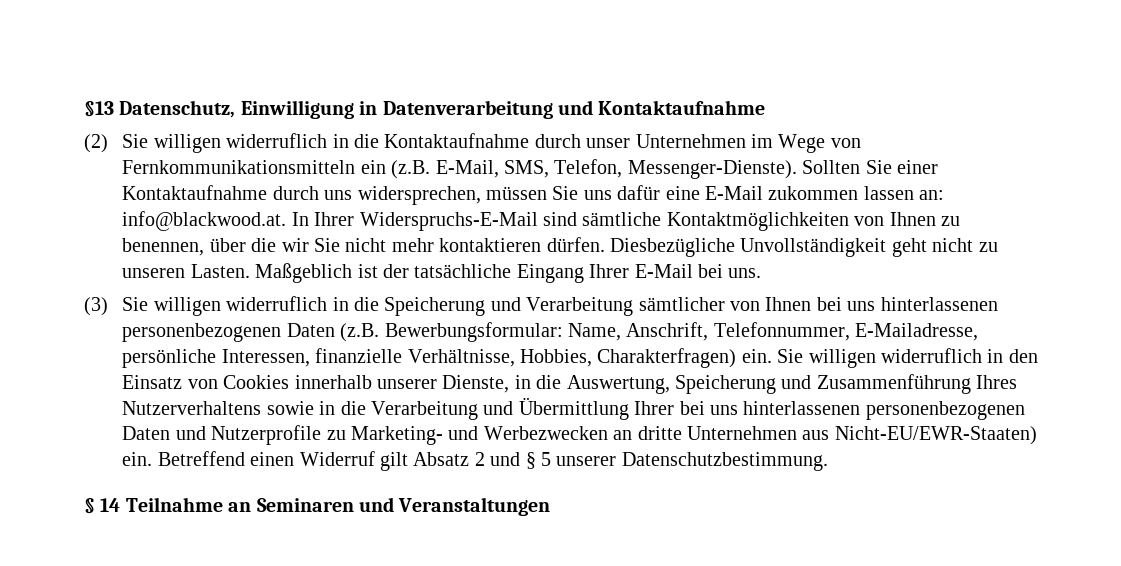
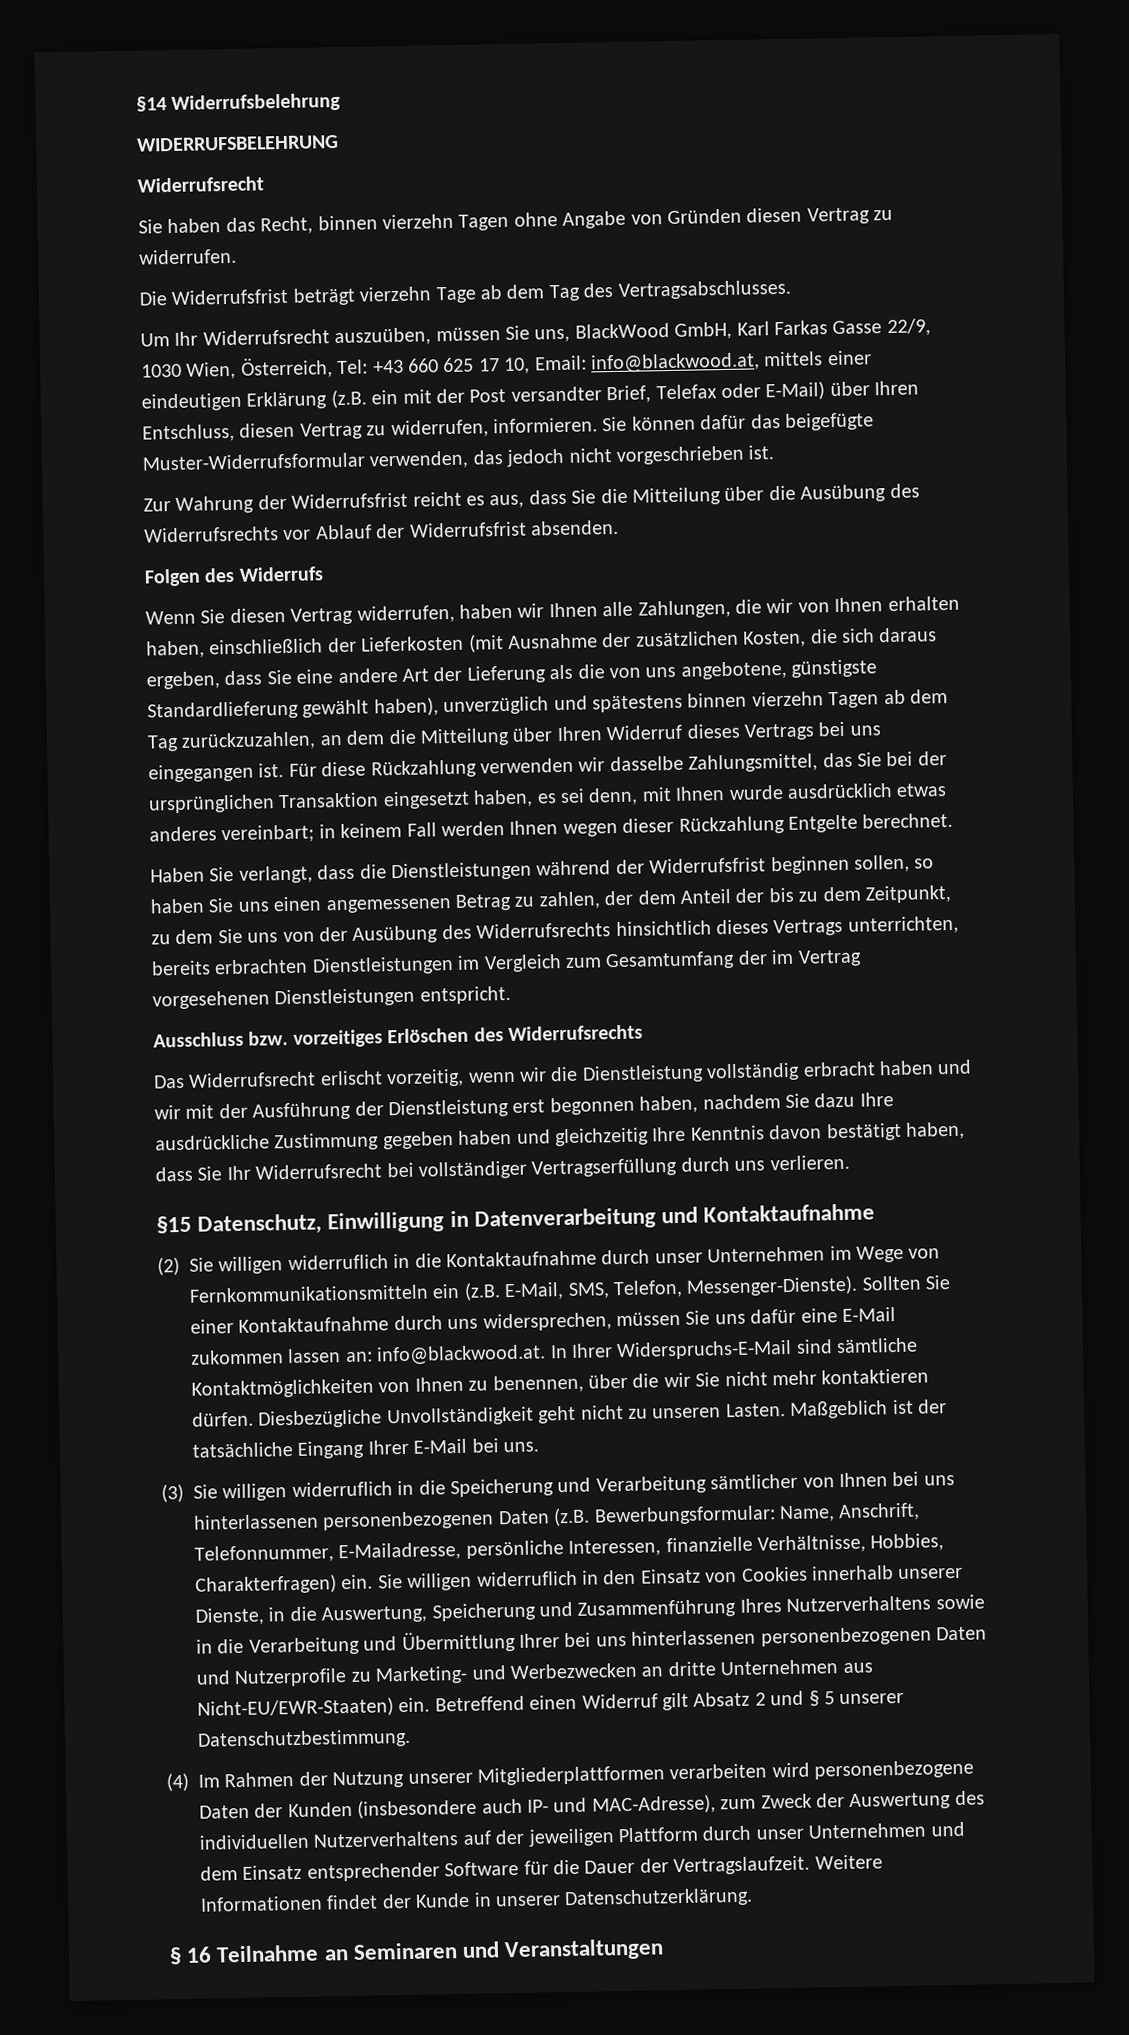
[84,101,114,117] §13 -> [136,92,342,113] [136,134,339,152] [137,176,264,193] [138,207,894,235] [139,248,237,265] [139,279,791,306] [140,318,931,347] [141,350,872,380] [141,380,920,412] [142,412,874,443] [142,445,775,471] [143,483,920,514] [144,519,619,543] [144,566,324,587] [145,595,960,625] [146,627,938,659] [146,659,878,690] [147,689,948,721] [147,721,881,752] [148,751,947,783] [148,783,948,814] [149,812,954,844] [150,854,935,884] [150,884,951,914] [151,915,959,945] [151,949,862,976] [152,985,511,1010] [153,1024,643,1048] [153,1059,973,1089] [154,1092,894,1121] [155,1121,965,1152] [155,1154,850,1182] [156,1215,192,1234] §14 Widerrufsbelehrung // WIDERRUFSBELEHRUNG // Widerrufsrecht // Sie haben das Recht, binnen vierzehn Tagen ohne Angabe von Gründen diesen Vertrag zu widerrufen. // Die Widerrufsfrist beträgt vierzehn Tage ab dem Tag des Vertragsabschlusses. // Um Ihr Widerrufsrecht auszuüben, müssen Sie uns, BlackWood GmbH, Karl Farkas Gasse 22/9, 1030 Wien, Österreich, Tel: +43 660 625 17 10, Email: info@blackwood.at, mittels einer eindeutigen Erklärung (z.B. ein mit der Post versandter Brief, Telefax oder E-Mail) über Ihren Entschluss, diesen Vertrag zu widerrufen, informieren. Sie können dafür das beigefügte Muster-Widerrufsformular verwenden, das jedoch nicht vorgeschrieben ist. // Zur Wahrung der Widerrufsfrist reicht es aus, dass Sie die Mitteilung über die Ausübung des Widerrufsrechts vor Ablauf der Widerrufsfrist absenden. // Folgen des Widerrufs // Wenn Sie diesen Vertrag widerrufen, haben wir Ihnen alle Zahlungen, die wir von Ihnen erhalten haben, einschließlich der Lieferkosten (mit Ausnahme der zusätzlichen Kosten, die sich daraus ergeben, dass Sie eine andere Art der Lieferung als die von uns angebotene, günstigste Standardlieferung gewählt haben), unverzüglich und spätestens binnen vierzehn Tagen ab dem Tag zurückzuzahlen, an dem die Mitteilung über Ihren Widerruf dieses Vertrags bei uns eingegangen ist. Für diese Rückzahlung verwenden wir dasselbe Zahlungsmittel, das Sie bei der ursprünglichen Transaktion eingesetzt haben, es sei denn, mit Ihnen wurde ausdrücklich etwas anderes vereinbart; in keinem Fall werden Ihnen wegen dieser Rückzahlung Entgelte berechnet. // Haben Sie verlangt, dass die Dienstleistungen während der Widerrufsfrist beginnen sollen, so haben Sie uns einen angemessenen Betrag zu zahlen, der dem Anteil der bis zu dem Zeitpunkt, zu dem Sie uns von der Ausübung des Widerrufsrechts hinsichtlich dieses Vertrags unterrichten, bereits erbrachten Dienstleistungen im Vergleich zum Gesamtumfang der im Vertrag vorgesehenen Dienstleistungen entspricht. // Ausschluss bzw. vorzeitiges Erlöschen des Widerrufsrechts // Das Widerrufsrecht erlischt vorzeitig, wenn wir die Dienstleistung vollständig erbracht haben und wir mit der Ausführung der Dienstleistung erst begonnen haben, nachdem Sie dazu Ihre ausdrückliche Zustimmung gegeben haben und gleichzeitig Ihre Kenntnis davon bestätigt haben, dass Sie Ihr Widerrufsrecht bei vollständiger Vertragserfüllung durch uns verlieren. // §15
[84,498,121,514] // § 14 -> [166,1759,975,1792] [199,1790,985,1819] [199,1821,965,1850] [200,1854,883,1882] [200,1887,754,1912] [169,1946,213,1965] // (4) Im Rahmen der Nutzung unserer Mitgliederplattformen verarbeiten wird personenbezogene Daten der Kunden (insbesondere auch IP- und MAC-Adresse), zum Zweck der Auswertung des individuellen Nutzerverhaltens auf der jeweiligen Plattform durch unser Unternehmen und dem Einsatz entsprechender Software für die Dauer der Vertragslaufzeit. Weitere Informationen findet der Kunde in unserer Datenschutzerklärung. // § 16

